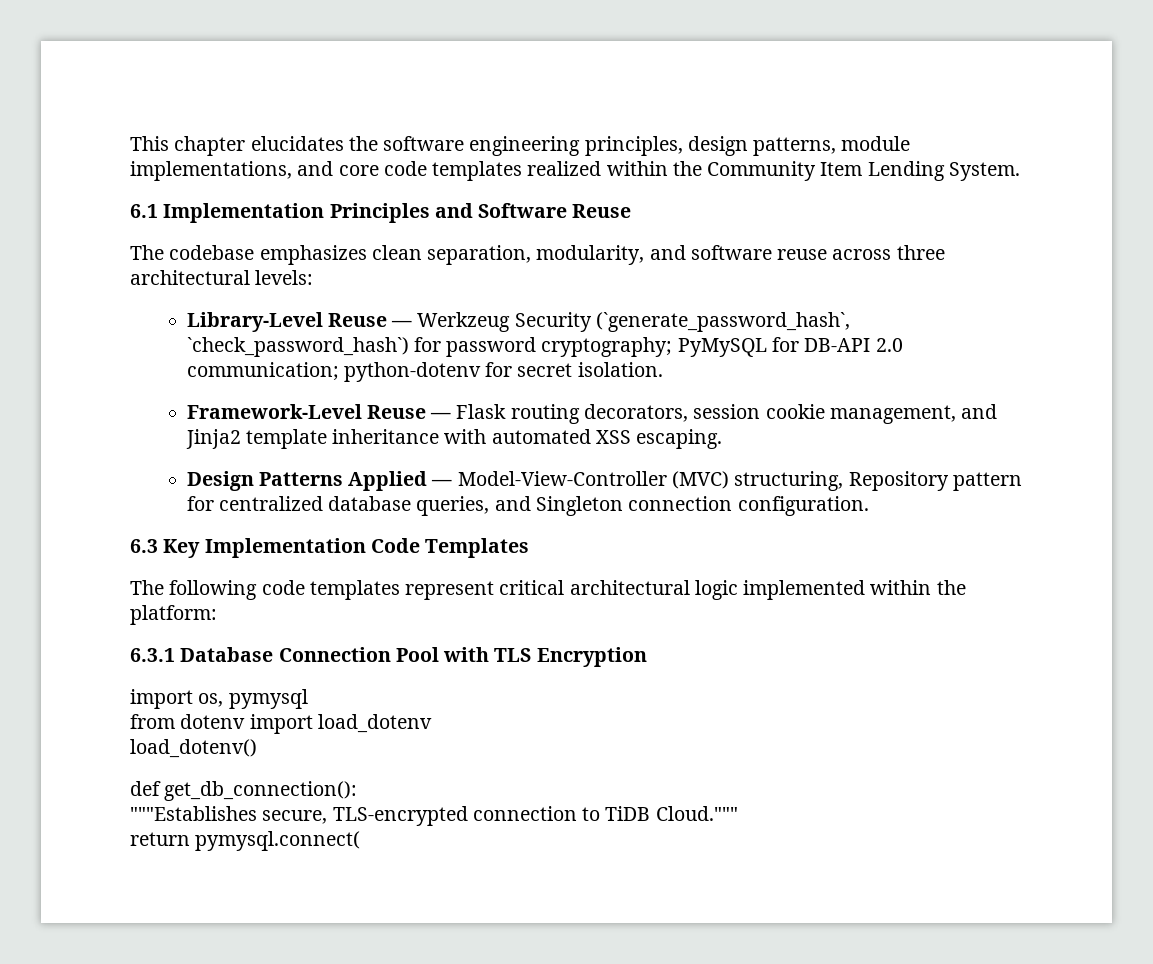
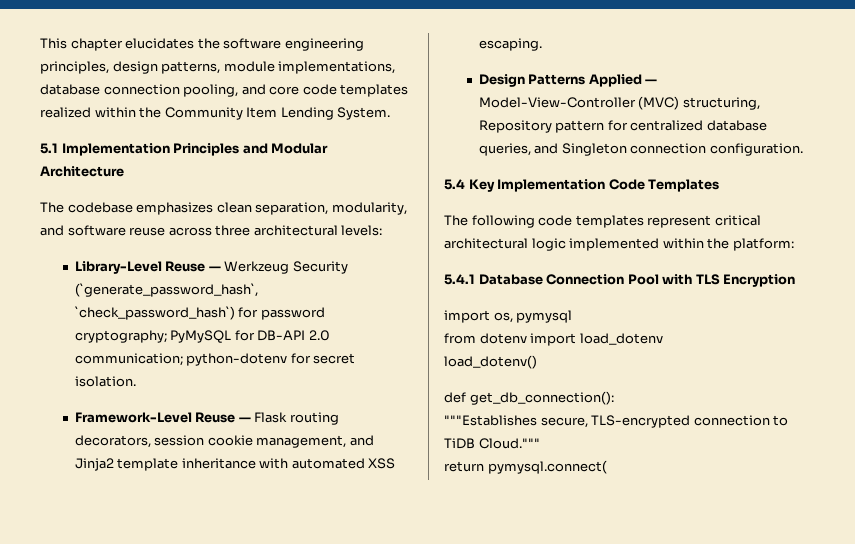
(292, 171) none -> [40,84,239,97] database connection pooling,
[130,204,158,218] 6.1 -> [40,143,58,154] 5.1
[478,203,632,218] Software Reuse -> [271,143,329,154] [40,166,124,177] Modular Architecture
[130,539,158,553] 6.3 -> [444,179,465,190] 5.4
[130,648,175,662] 6.3.1 -> [444,274,475,285] 5.4.1

